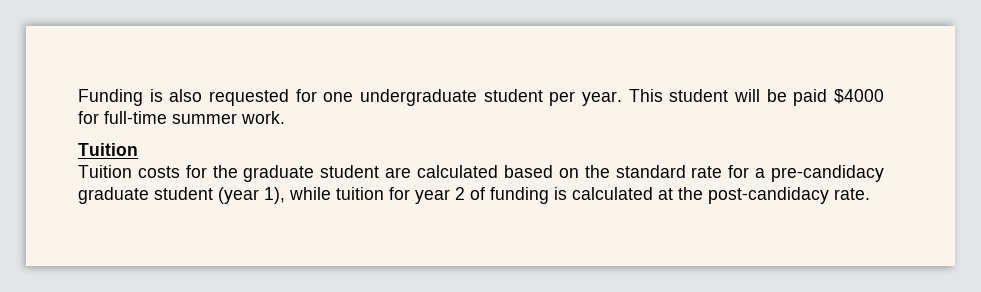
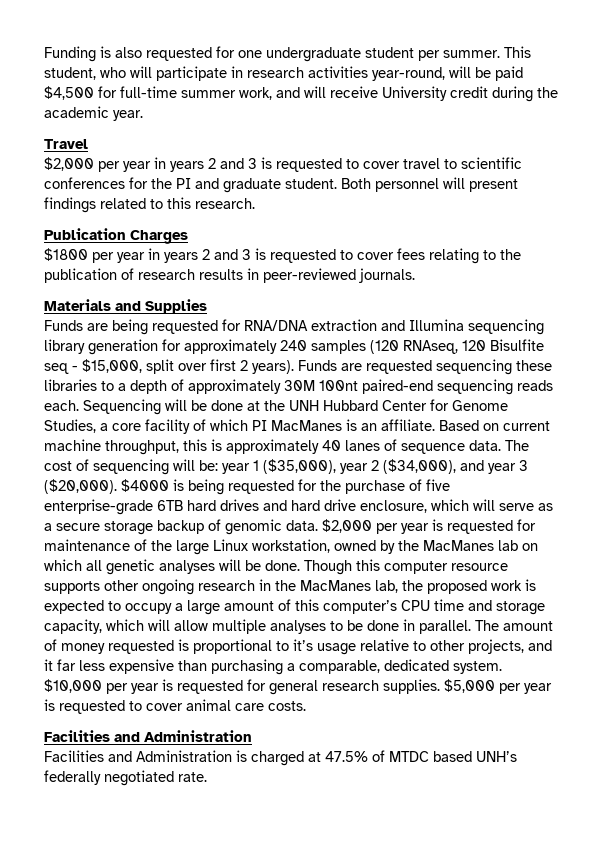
[582,89,729,106] year. This student -> [443,46,531,58] [44,66,445,81] summer. This student, who will participate in research activities year-round,
[833,89,884,104] $4000 -> [44,86,94,100] $4,500
[241,111,285,124] [78,143,138,156] [78,165,885,182] [78,187,829,204] work. // Tuition // Tuition costs for the graduate student are calculated based on the standard rate for a pre-candidacy graduate student (year 1), while tuition for year 2 of funding is calculated at the post-candidacy -> [239,86,558,102] [44,106,143,121] [44,139,88,149] [44,157,522,172] [44,177,518,193] [44,197,255,213] [44,228,188,244] [44,248,521,264] [44,268,415,283] [44,299,207,314] [44,319,544,335] [44,339,544,355] [44,359,552,375] [44,379,553,395] [44,399,508,415] [44,419,550,434] [44,439,529,455] [44,459,528,475] [44,479,450,495] [44,499,553,515] [44,519,536,535] [44,539,538,555] [44,559,508,575] [44,579,536,595] [44,599,545,615] [44,619,553,634] [44,639,552,655] [44,659,502,675] [44,679,552,695] [44,699,306,714] [44,730,252,742] [44,750,517,766] [44,770,174,786] work, and will receive University credit during the academic year. // Travel // $2,000 per year in years 2 and 3 is requested to cover travel to scientific conferences for the PI and graduate student. Both personnel will present findings related to this research. // Publication Charges // $1800 per year in years 2 and 3 is requested to cover fees relating to the publication of research results in peer-reviewed journals. // Materials and Supplies // Funds are being requested for RNA/DNA extraction and Illumina sequencing library generation for approximately 240 samples (120 RNAseq, 120 Bisulfite seq - $15,000, split over first 2 years). Funds are requested sequencing these libraries to a depth of approximately 30M 100nt paired-end sequencing reads each. Sequencing will be done at the UNH Hubbard Center for Genome Studies, a core facility of which PI MacManes is an affiliate. Based on current machine throughput, this is approximately 40 lanes of sequence data. The cost of sequencing will be: year 1 ($35,000), year 2 ($34,000), and year 3 ($20,000). $4000 is being requested for the purchase of five enterprise-grade 6TB hard drives and hard drive enclosure, which will serve as a secure storage backup of genomic data. $2,000 per year is requested for maintenance of the large Linux workstation, owned by the MacManes lab on which all genetic analyses will be done. Though this computer resource supports other ongoing research in the MacManes lab, the proposed work is expected to occupy a large amount of this computer’s CPU time and storage capacity, which will allow multiple analyses to be done in parallel. The amount of money requested is proportional to it’s usage relative to other projects, and it far less expensive than purchasing a comparable, dedicated system. $10,000 per year is requested for general research supplies. $5,000 per year is requested to cover animal care costs. // Facilities and Administration // Facilities and Administration is charged at 47.5% of MTDC based UNH’s federally negotiated

